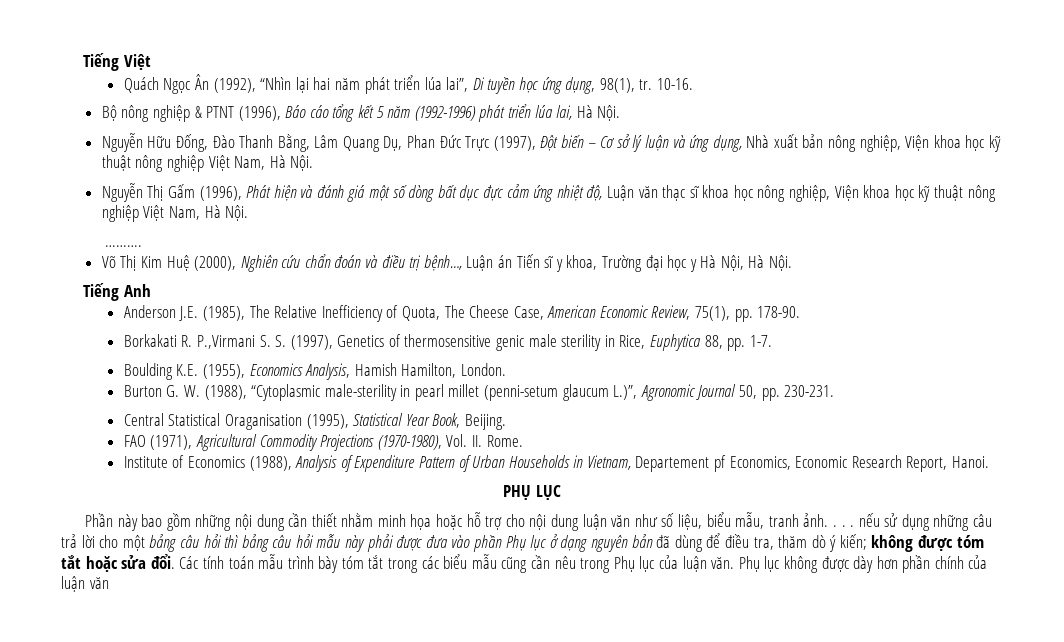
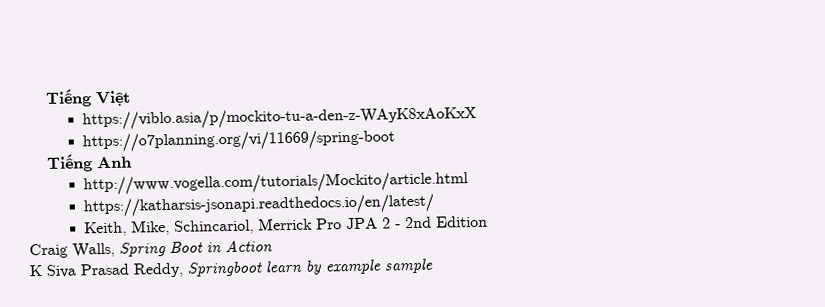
[123,74,693,94] [101,104,621,122] [101,133,1002,152] [101,155,314,172] [101,183,996,202] [101,205,249,222] [105,245,143,247] [101,254,793,272] [83,283,151,301] [123,305,801,322] [123,334,772,351] [123,363,506,380] [123,384,835,401] [123,413,506,430] [123,434,523,451] [123,455,989,472] [503,485,561,500] [84,512,993,531] [61,533,984,552] [61,554,988,573] [61,576,109,592] Quách Ngọc Ân (1992), “Nhìn lại hai năm phát triển lúa lai”, Di tuyền học ứng dụng, 98(1), tr. 10-16. // Bộ nông nghiệp & PTNT (1996), Báo cáo tổng kết 5 năm (1992-1996) phát triển lúa lai, Hà Nội. // Nguyễn Hữu Đống, Đào Thanh Bằng, Lâm Quang Dụ, Phan Đức Trực (1997), Đột biến – Cơ sở lý luận và ứng dụng, Nhà xuất bản nông nghiệp, Viện khoa học kỹ thuật nông nghiệp Việt Nam, Hà Nội. // Nguyễn Thị Gấm (1996), Phát hiện và đánh giá một số dòng bất dục đực cảm ứng nhiệt độ, Luận văn thạc sĩ khoa học nông nghiệp, Viện khoa học kỹ thuật nông nghiệp Việt Nam, Hà Nội. // ………. // Võ Thị Kim Huệ (2000), Nghiên cứu chẩn đoán và điều trị bệnh…, Luận án Tiến sĩ y khoa, Trường đại học y Hà Nội, Hà Nội. // Tiếng Anh // Anderson J.E. (1985), The Relative Inefficiency of Quota, The Cheese Case, American Economic Review, 75(1), pp. 178-90. // Borkakati R. P.,Virmani S. S. (1997), Genetics of thermosensitive genic male sterility in Rice, Euphytica 88, pp. 1-7. // Boulding K.E. (1955), Economics Analysis, Hamish Hamilton, London. // Burton G. W. (1988), “Cytoplasmic male-sterility in pearl millet (penni-setum glaucum L.)”, Agronomic Journal 50, pp. 230-231. // Central Statistical Oraganisation (1995), Statistical Year Book, Beijing. // FAO (1971), Agricultural Commodity Projections (1970-1980), Vol. II. Rome. // Institute of Economics (1988), Analysis of Expenditure Pattern of Urban Households in Vietnam, Departement pf Economics, Economic Research Report, Hanoi. // PHỤ LỤC // Phần này bao gồm những nội dung cần thiết nhằm minh họa hoặc hỗ trợ cho nội dung luận văn như số liệu, biểu mẫu, tranh ảnh. . . . nếu sử dụng những câu trả lời cho một bảng câu hỏi thì bảng câu hỏi mẫu này phải được đưa vào phần Phụ lục ở dạng nguyên bản đã dùng để điều tra, thăm dò ý kiến; không được tóm tắt hoặc sửa đổi. Các tính toán mẫu trình bày tóm tắt trong các biểu mẫu cũng cần nêu trong Phụ lục của luận văn. Phụ lục không được dày hơn phần chính của luận văn -> [82,105,478,131] [82,129,396,153] [45,154,132,172] [83,171,470,196] [83,193,435,218] [84,215,489,237] [29,239,273,259] [29,258,433,278] https://viblo.asia/p/mockito-tu-a-den-z-WAyK8xAoKxX // https://o7planning.org/vi/11669/spring-boot // Tiếng Anh // http://www.vogella.com/tutorials/Mockito/article.html // https://katharsis-jsonapi.readthedocs.io/en/latest/ // Keith, Mike, Schincariol, Merrick Pro JPA 2 - 2nd Edition // Craig Walls, Spring Boot in Action // K Siva Prasad Reddy, Springboot learn by example sample

